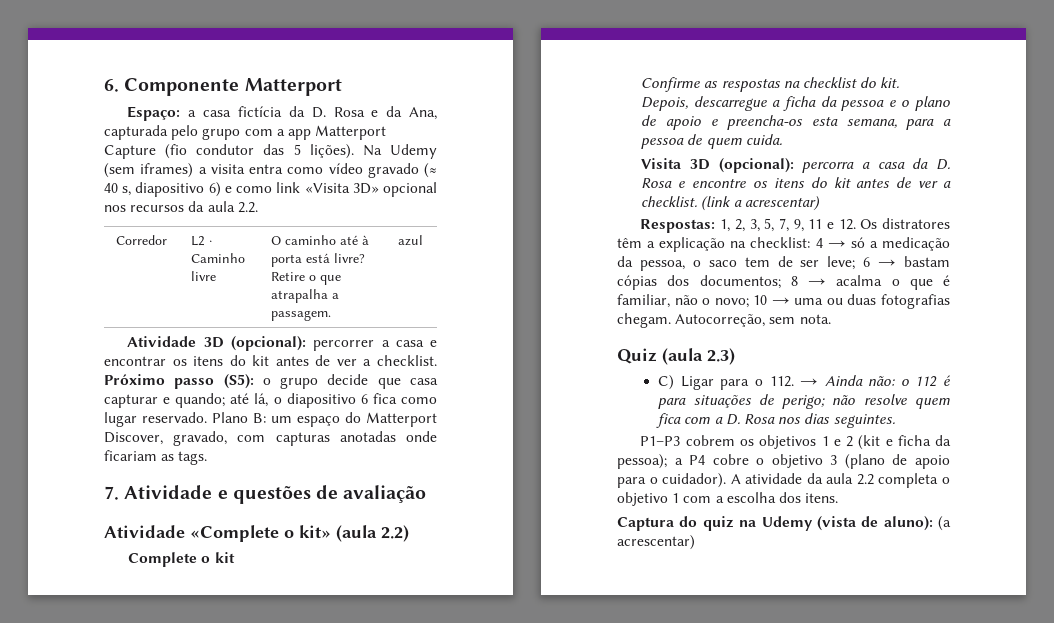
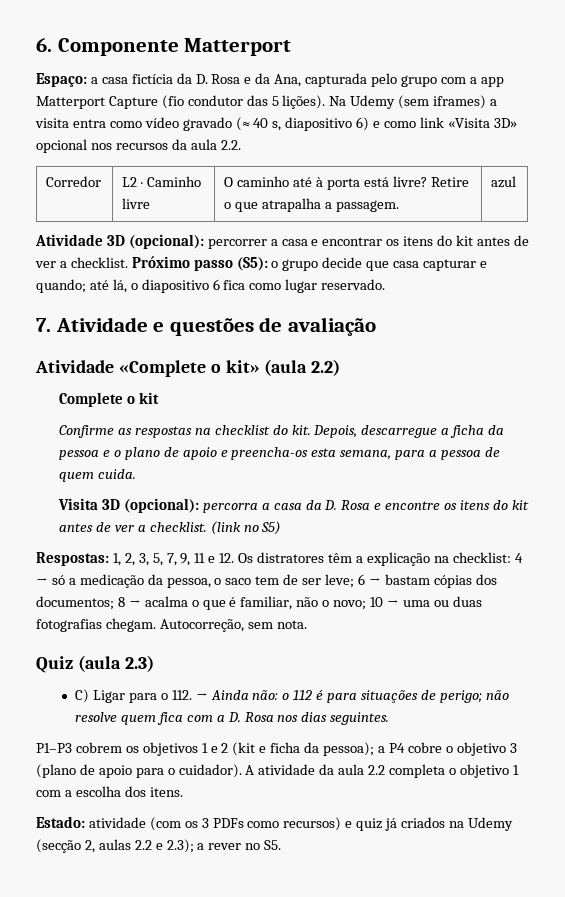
[212,412,437,427] [104,431,437,446] [104,450,208,465] Plano B: um espaço do Matterport Discover, gravado, com capturas anotadas onde ficariam as tags. -> (386, 284) none
[733,196,820,211] a acrescentar) -> [243,521,282,535] no S5)
[617,516,951,531] [617,535,695,550] Captura do quiz na Udemy (vista de aluno): (a acrescentar) -> [36,816,513,831] [36,839,282,853] Estado: atividade (com os 3 PDFs como recursos) e quiz já criados na Udemy (secção 2, aulas 2.2 e 2.3); a rever no S5.

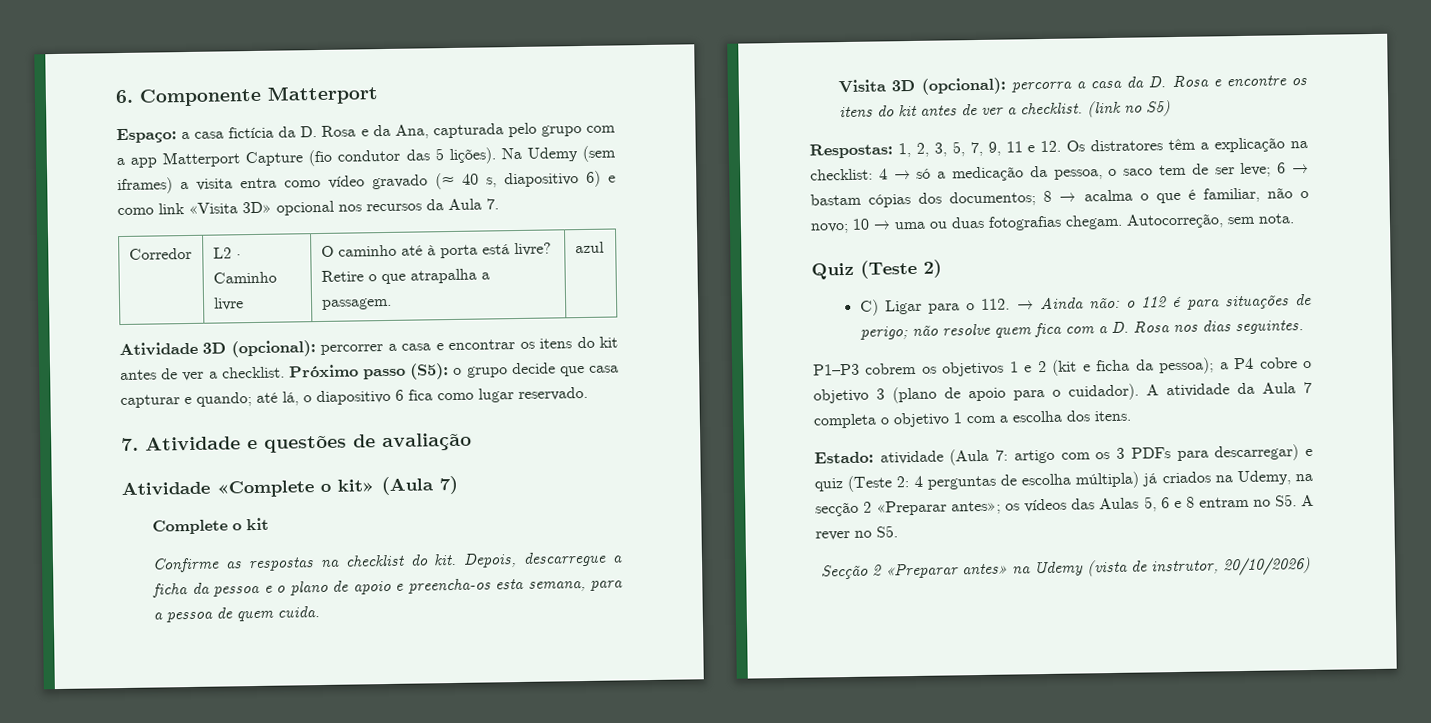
[190,139,241,150] aula 2.2. -> [448,198,499,211] Aula 7.
[264,359,341,376] (aula 2.2) -> [381,475,458,496] (Aula 7)
[77,655,154,672] (aula 2.3) -> [860,259,942,279] (Teste 2)
[338,764,386,775] aula 2.2 -> [1262,381,1312,394] Aula 7
[149,817,513,831] [36,839,282,853] (com os 3 PDFs como recursos) e quiz já criados na Udemy (secção 2, aulas 2.2 e 2.3); a rever no S5. -> [949,444,1313,466] [814,470,1313,493] [815,494,1314,517] [815,525,898,541] [820,556,1311,580] (Aula 7: artigo com os 3 PDFs para descarregar) e quiz (Teste 2: 4 perguntas de escolha múltipla) já criados na Udemy, na secção 2 «Preparar antes»; os vídeos das Aulas 5, 6 e 8 entram no S5. A rever no S5. // Secção 2 «Preparar antes» na Udemy (vista de instrutor, 20/10/2026)

